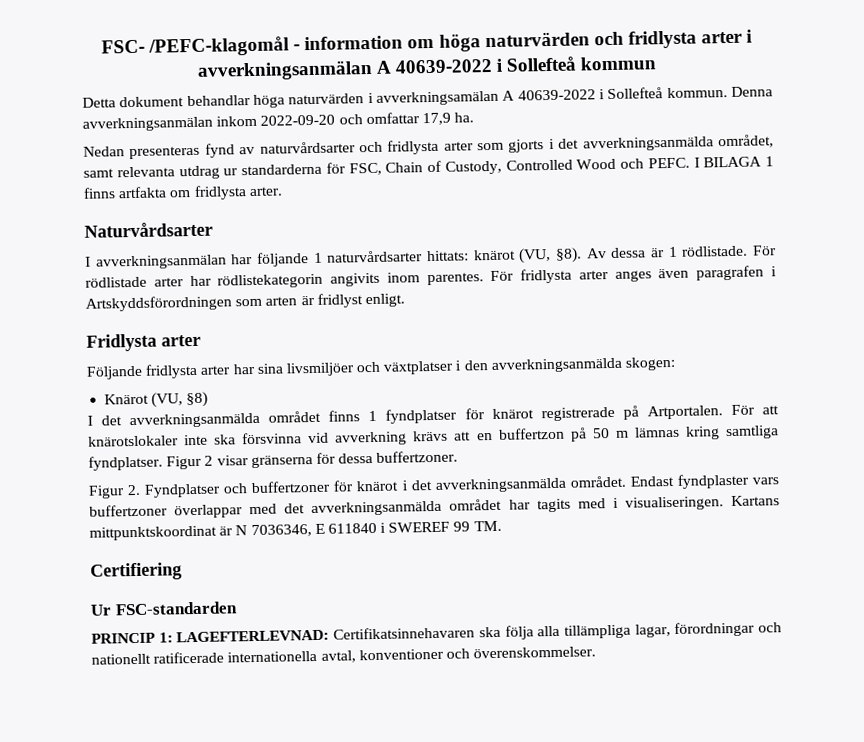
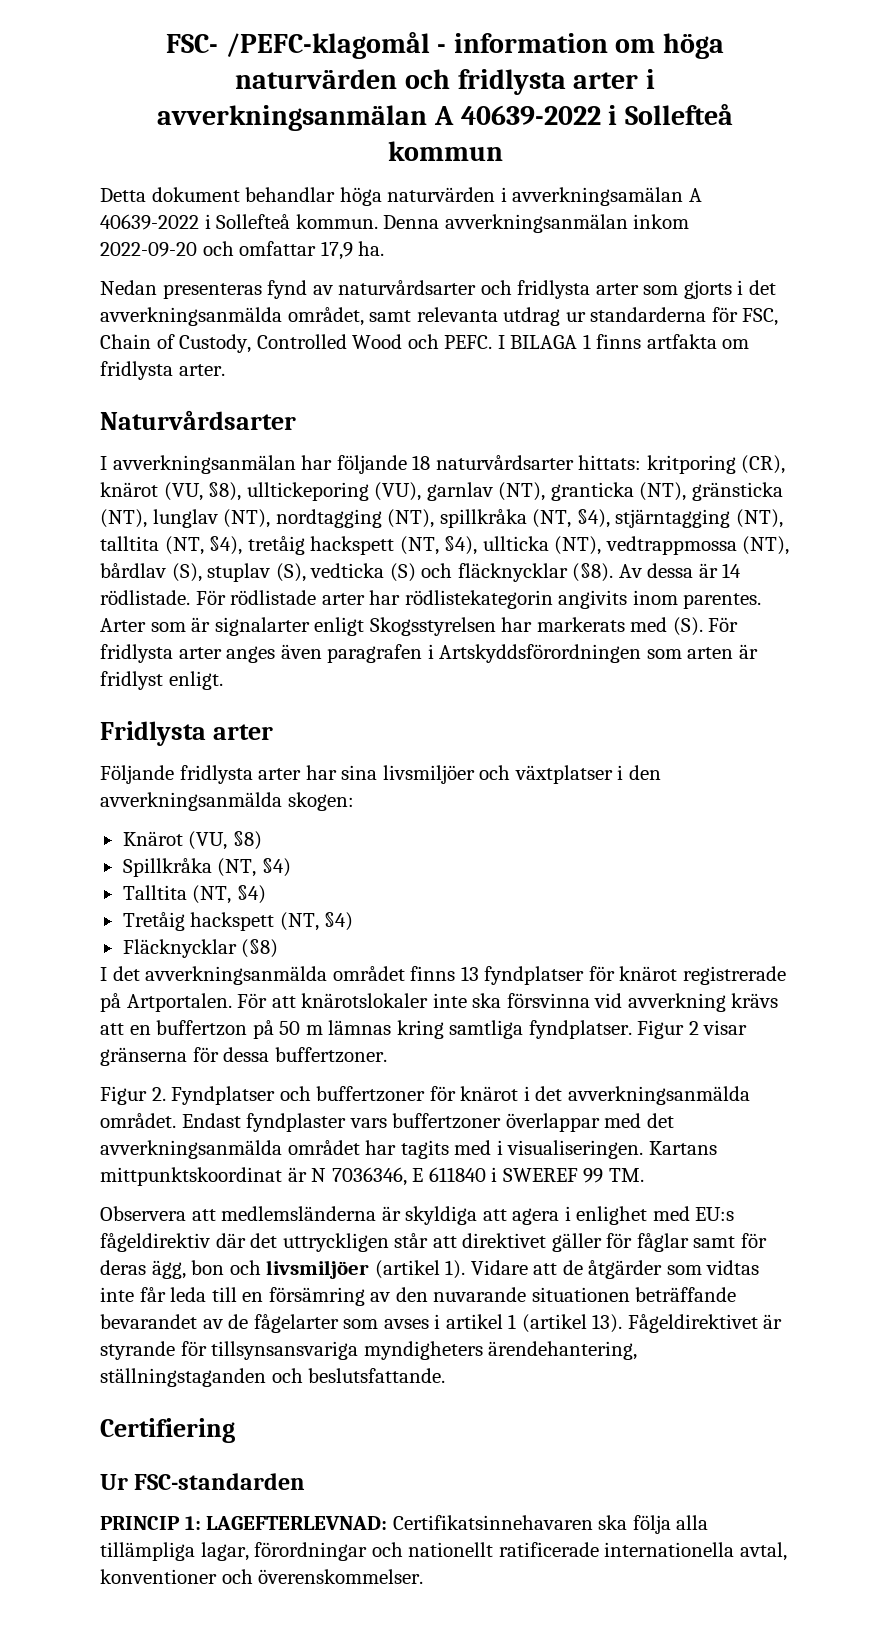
[313,252,323,263] 1 -> [412,455,431,470] 18
[472,247,582,264] knärot (VU, §8). -> [646,455,786,474] [100,482,783,501] [100,509,783,528] [100,536,790,555] [100,563,614,582] kritporing (CR), knärot (VU, §8), ulltickeporing (VU), garnlav (NT), granticka (NT), gränsticka (NT), lunglav (NT), nordtagging (NT), spillkråka (NT, §4), stjärntagging (NT), talltita (NT, §4), tretåig hackspett (NT, §4), ullticka (NT), vedtrappmossa (NT), bårdlav (S), stuplav (S), vedticka (S) och fläcknycklar (§8).
[667,246,678,258] 1 -> [722,563,742,578] 14
(484, 279) none -> [100,617,703,636] Arter som är signalarter enligt Skogsstyrelsen har markerats med (S).
(209, 399) none -> [122,858,291,877] [122,885,266,904] [122,912,354,931] [122,939,279,958] // Spillkråka (NT, §4) // Talltita (NT, §4) // Tretåig hackspett (NT, §4) // Fläcknycklar (§8)
[368,410,378,422] 1 -> [460,966,479,981] 13
(502, 526) none -> [100,1206,735,1225] [100,1233,767,1252] [100,1260,760,1279] [100,1287,737,1306] [100,1314,783,1333] [100,1341,638,1360] [100,1368,446,1387] // Observera att medlemsländerna är skyldiga att agera i enlighet med EU:s fågeldirektiv där det uttryckligen står att direktivet gäller för fåglar samt för deras ägg, bon och livsmiljöer (artikel 1). Vidare att de åtgärder som vidtas inte får leda till en försämring av den nuvarande situationen beträffande bevarandet av de fågelarter som avses i artikel 1 (artikel 13). Fågeldirektivet är styrande för tillsynsansvariga myndigheters ärendehantering, ställningstaganden och beslutsfattande.

